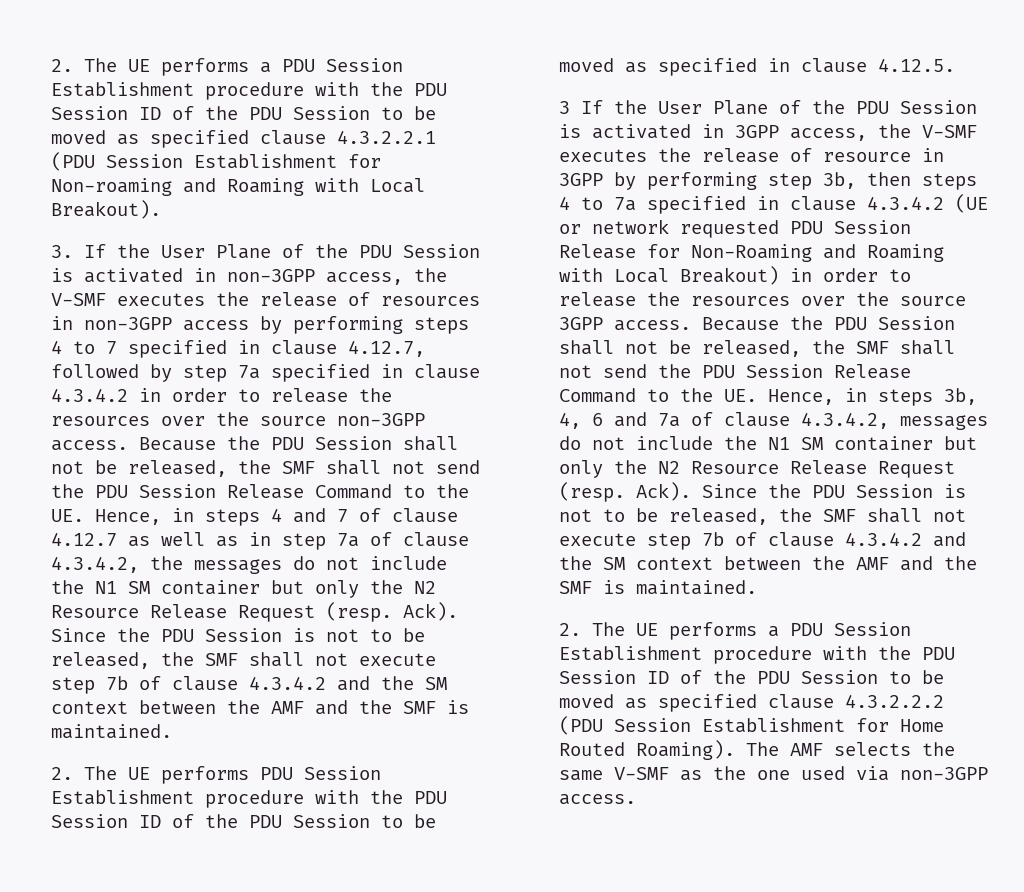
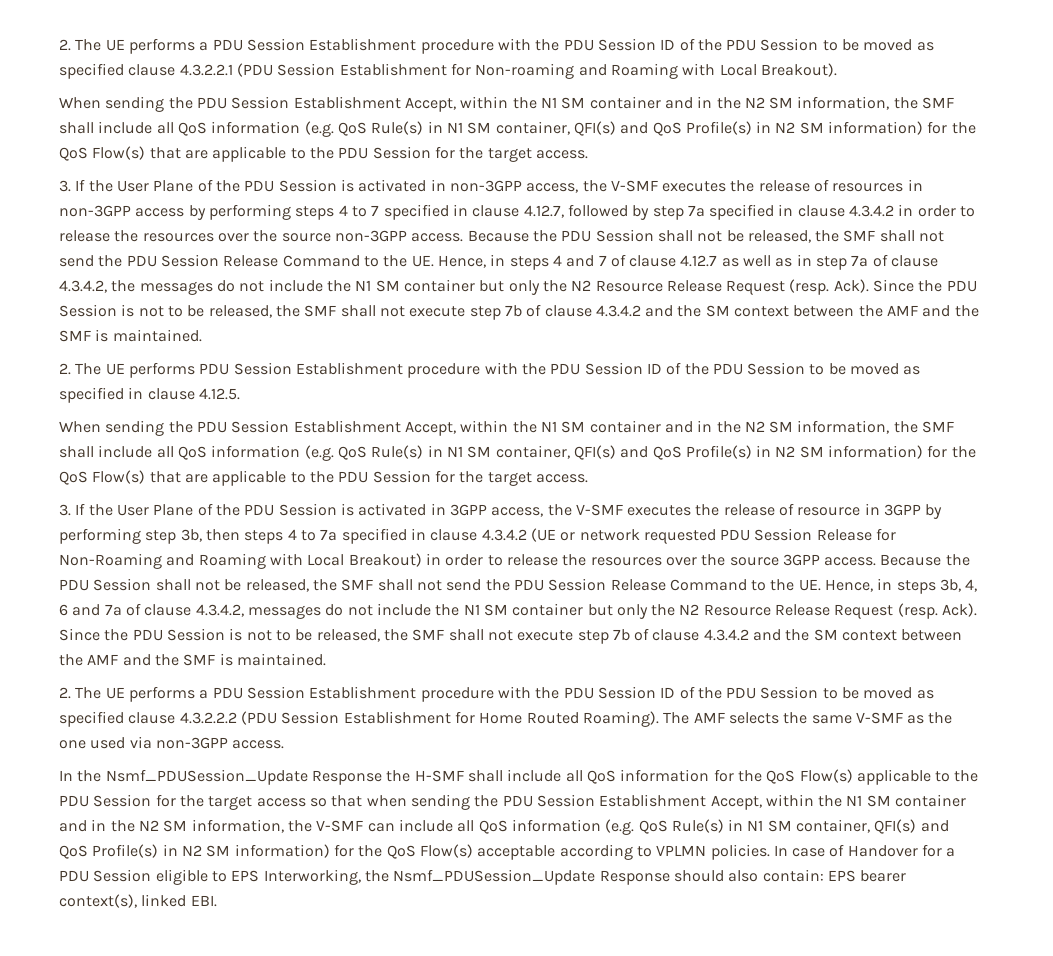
(161, 209) none -> [59,96,955,112] [59,121,976,137] [59,146,588,162] // When sending the PDU Session Establishment Accept, within the N1 SM container and in the N2 SM information, the SMF shall include all QoS information (e.g. QoS Rule(s) in N1 SM container, QFI(s) and QoS Profile(s) in N2 SM information) for the QoS Flow(s) that are applicable to the PDU Session for the target access.
[558,101,570,114] 3 -> [59,420,955,436] [59,445,976,461] [59,470,588,486] [59,504,72,516] When sending the PDU Session Establishment Accept, within the N1 SM container and in the N2 SM information, the SMF shall include all QoS information (e.g. QoS Rule(s) in N1 SM container, QFI(s) and QoS Profile(s) in N2 SM information) for the QoS Flow(s) that are applicable to the PDU Session for the target access. // 3.
(636, 799) none -> [59,769,979,785] [59,794,967,810] [59,819,949,835] [59,844,956,860] [59,869,907,885] [59,894,217,908] // In the Nsmf_PDUSession_Update Response the H-SMF shall include all QoS information for the QoS Flow(s) applicable to the PDU Session for the target access so that when sending the PDU Session Establishment Accept, within the N1 SM container and in the N2 SM information, the V-SMF can include all QoS information (e.g. QoS Rule(s) in N1 SM container, QFI(s) and QoS Profile(s) in N2 SM information) for the QoS Flow(s) acceptable according to VPLMN policies. In case of Handover for a PDU Session eligible to EPS Interworking, the Nsmf_PDUSession_Update Response should also contain: EPS bearer context(s), linked EBI.

